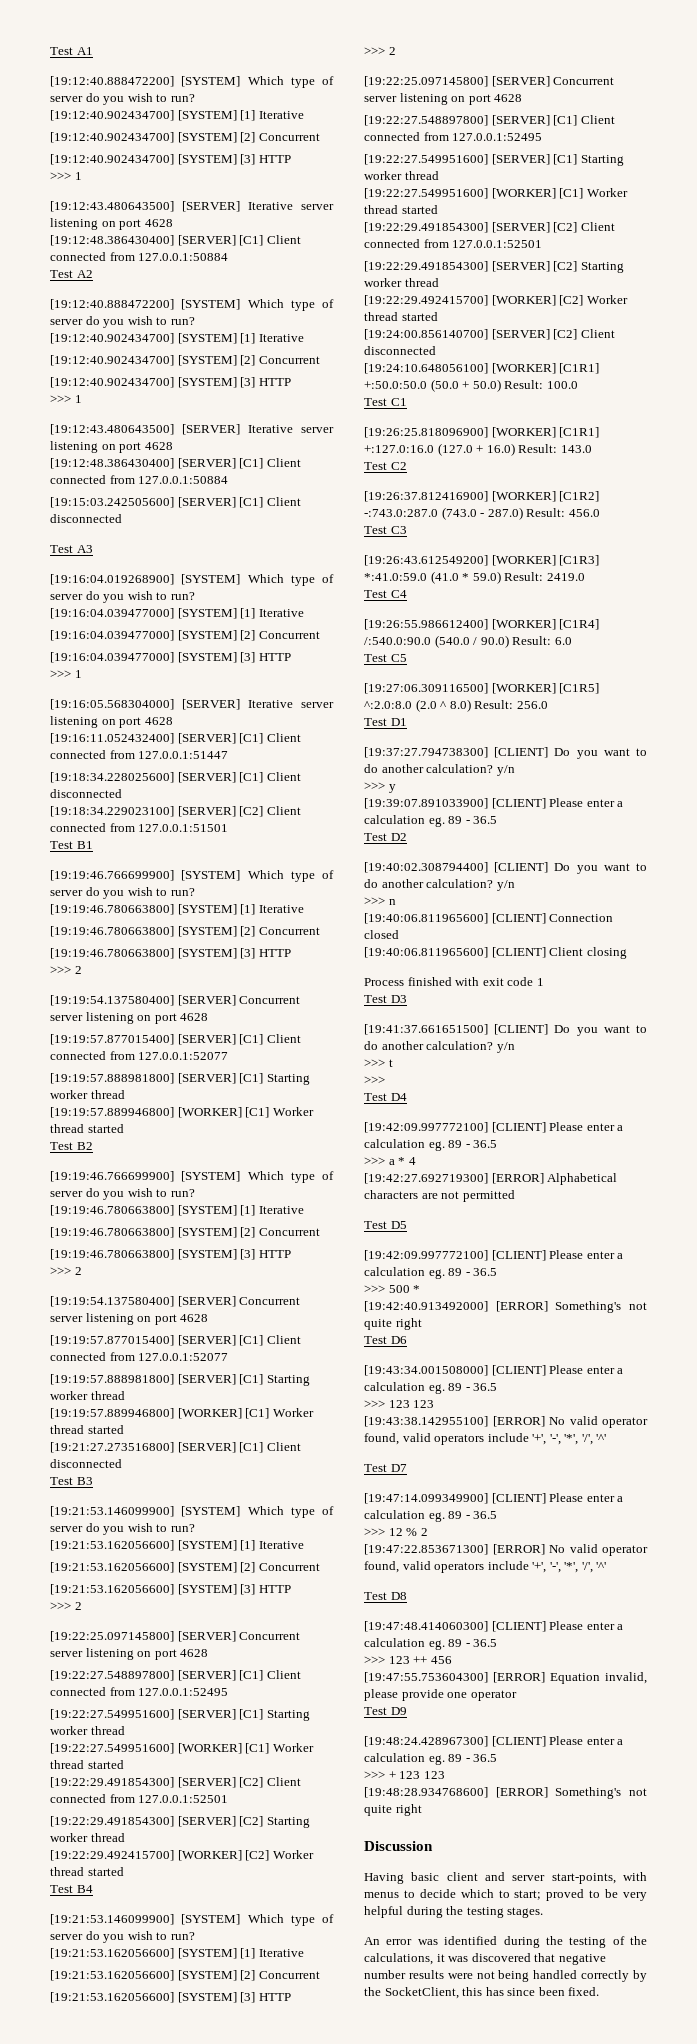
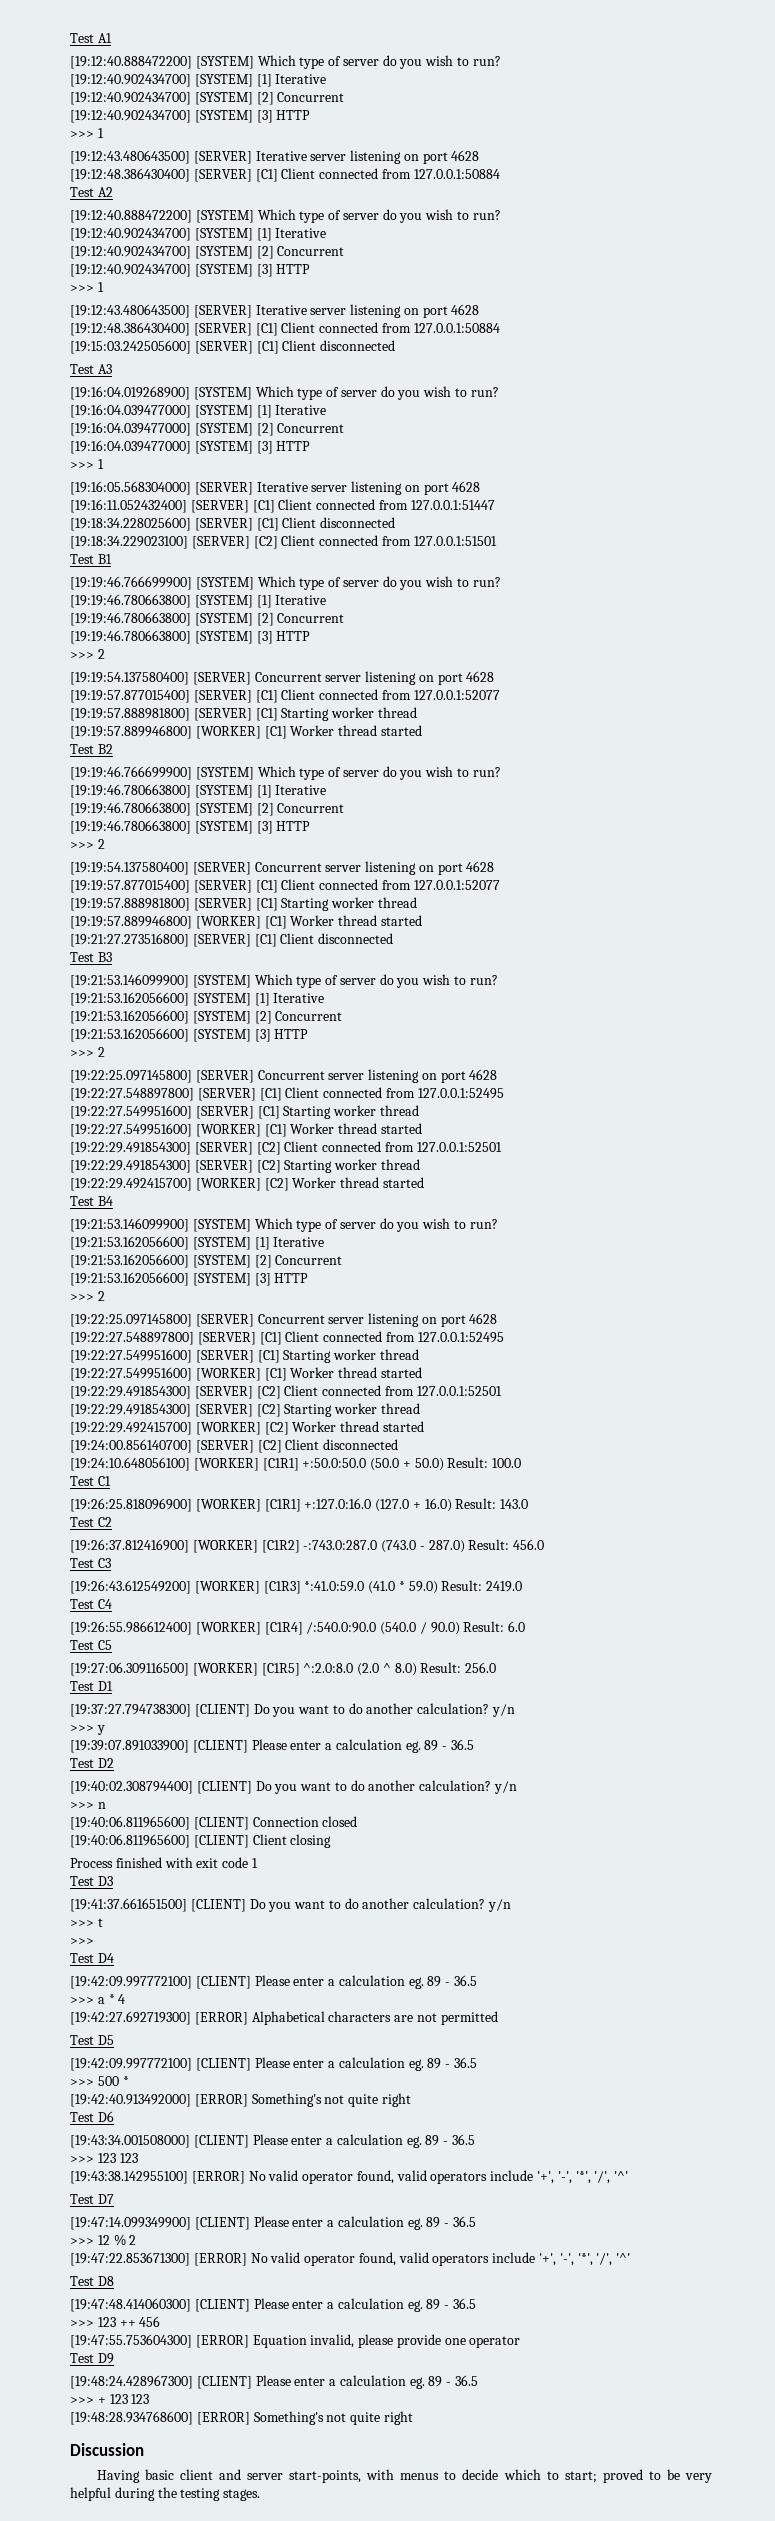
[364,1936,647,1948] [364,1953,606,1965] [364,1970,647,1982] [364,1987,600,1999] // An error was identified during the testing of the calculations, it was discovered that negative number results were not being handled correctly by the SocketClient, this has since been fixed. -> (261, 2495) none

